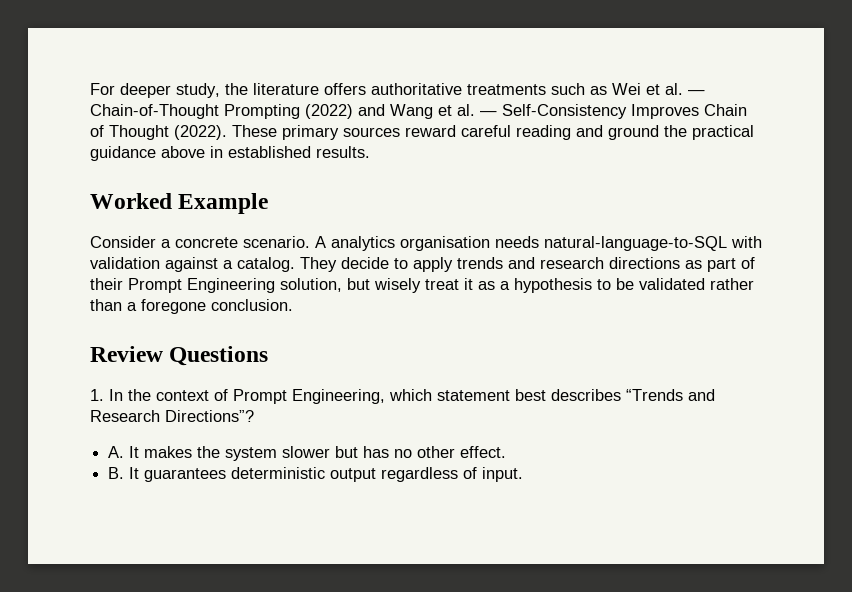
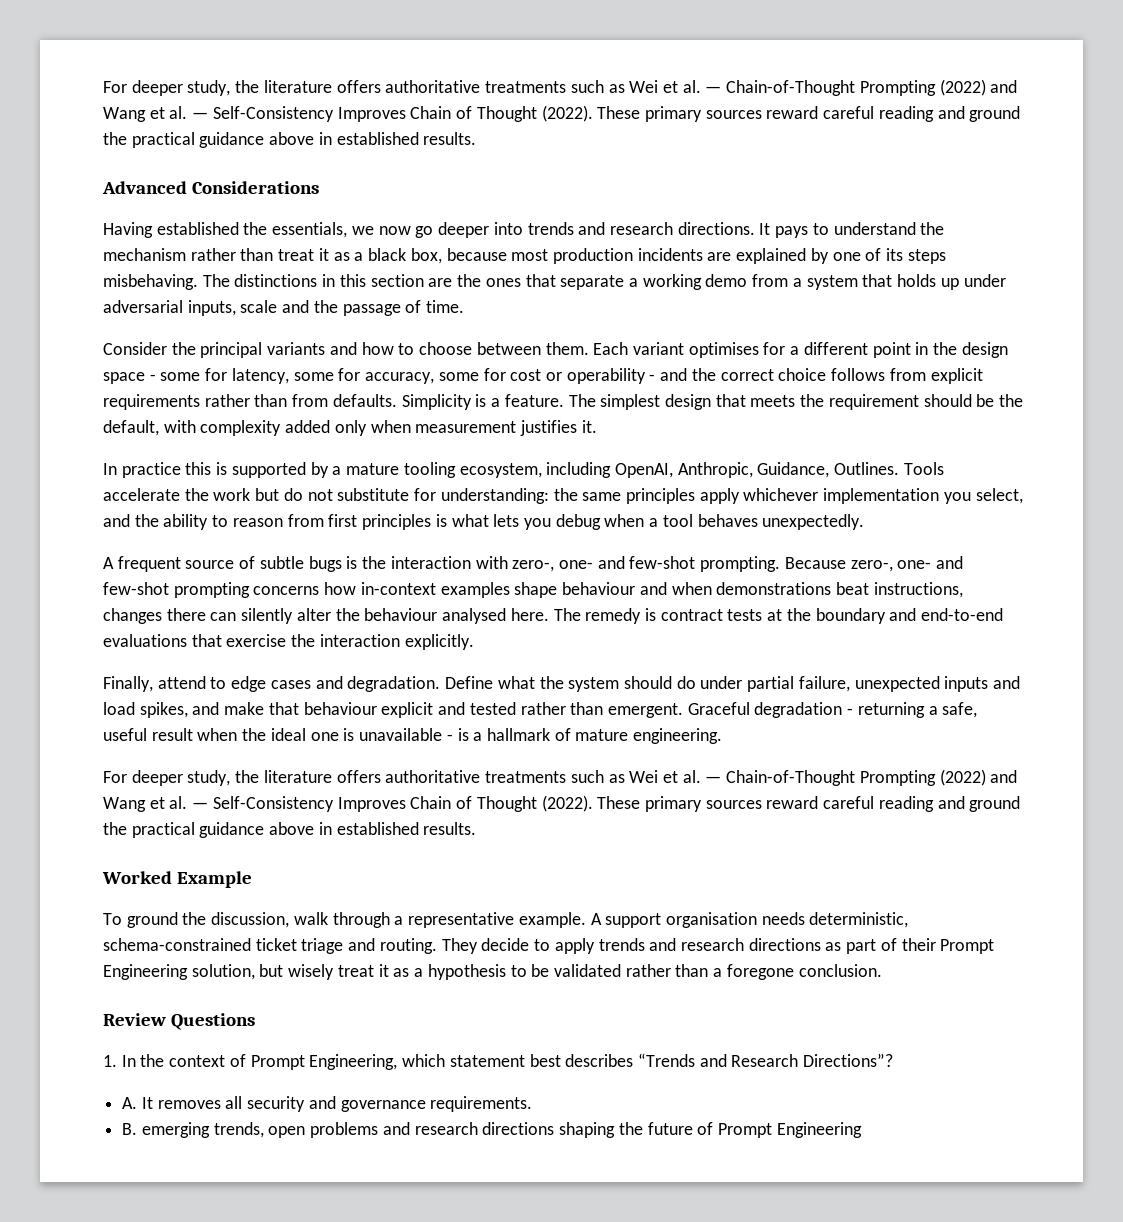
[90,193,269,214] [90,236,762,251] [90,257,295,272] Worked Example // Consider a concrete scenario. A analytics organisation needs natural-language-to-SQL with validation against a catalog. -> [102,181,319,194] [103,222,945,238] [103,248,946,264] [103,274,1006,290] [103,300,465,316] [103,342,1008,358] [103,368,983,384] [103,394,1024,410] [103,420,597,436] [103,462,944,478] [103,488,1023,504] [103,514,865,530] [103,556,964,572] [103,582,963,598] [103,608,1004,624] [103,634,474,650] [103,676,1021,692] [103,702,978,718] [103,728,723,744] [103,769,1018,786] [103,795,1021,812] [103,822,477,838] [102,871,252,888] [103,912,909,928] [103,938,437,954] Advanced Considerations // Having established the essentials, we now go deeper into trends and research directions. It pays to understand the mechanism rather than treat it as a black box, because most production incidents are explained by one of its steps misbehaving. The distinctions in this section are the ones that separate a working demo from a system that holds up under adversarial inputs, scale and the passage of time. // Consider the principal variants and how to choose between them. Each variant optimises for a different point in the design space - some for latency, some for accuracy, some for cost or operability - and the correct choice follows from explicit requirements rather than from defaults. Simplicity is a feature. The simplest design that meets the requirement should be the default, with complexity added only when measurement justifies it. // In practice this is supported by a mature tooling ecosystem, including OpenAI, Anthropic, Guidance, Outlines. Tools accelerate the work but do not substitute for understanding: the same principles apply whichever implementation you select, and the ability to reason from first principles is what lets you debug when a tool behaves unexpectedly. // A frequent source of subtle bugs is the interaction with zero-, one- and few-shot prompting. Because zero-, one- and few-shot prompting concerns how in-context examples shape behaviour and when demonstrations beat instructions, changes there can silently alter the behaviour analysed here. The remedy is contract tests at the boundary and end-to-end evaluations that exercise the interaction explicitly. // Finally, attend to edge cases and degradation. Define what the system should do under partial failure, unexpected inputs and load spikes, and make that behaviour explicit and tested rather than emergent. Graceful degradation - returning a safe, useful result when the ideal one is unavailable - is a hallmark of mature engineering. // For deeper study, the literature offers authoritative treatments such as Wei et al. — Chain-of-Thought Prompting (2022) and Wang et al. — Self-Consistency Improves Chain of Thought (2022). These primary sources reward careful reading and ground the practical guidance above in established results. // Worked Example // To ground the discussion, walk through a representative example. A support organisation needs deterministic, schema-constrained ticket triage and routing.
[144,446,507,461] [108,467,524,482] makes the system slower but has no other effect. // B. It guarantees deterministic output regardless of input. -> [157,1096,533,1112] [122,1122,862,1138] removes all security and governance requirements. // B. emerging trends, open problems and research directions shaping the future of Prompt Engineering

